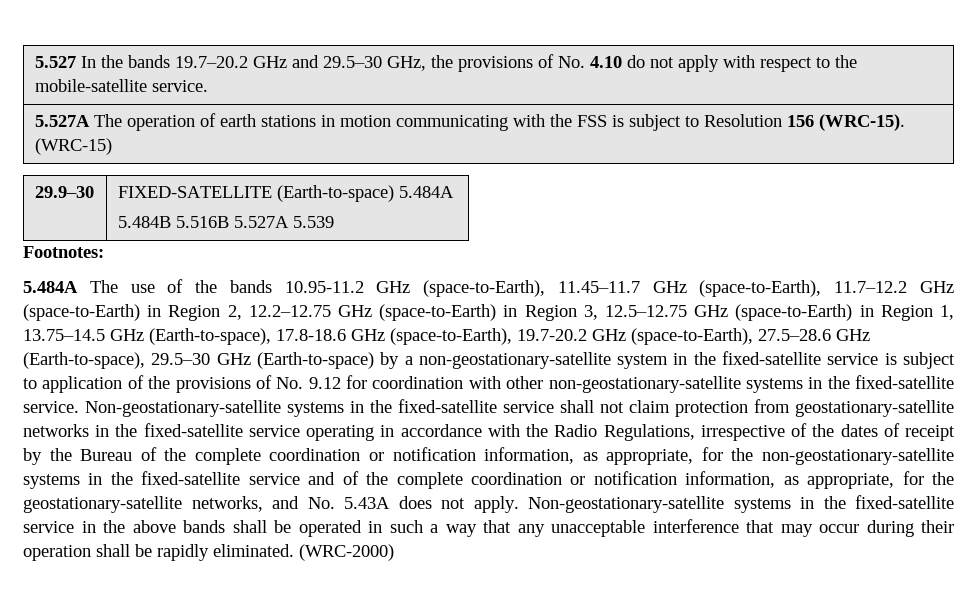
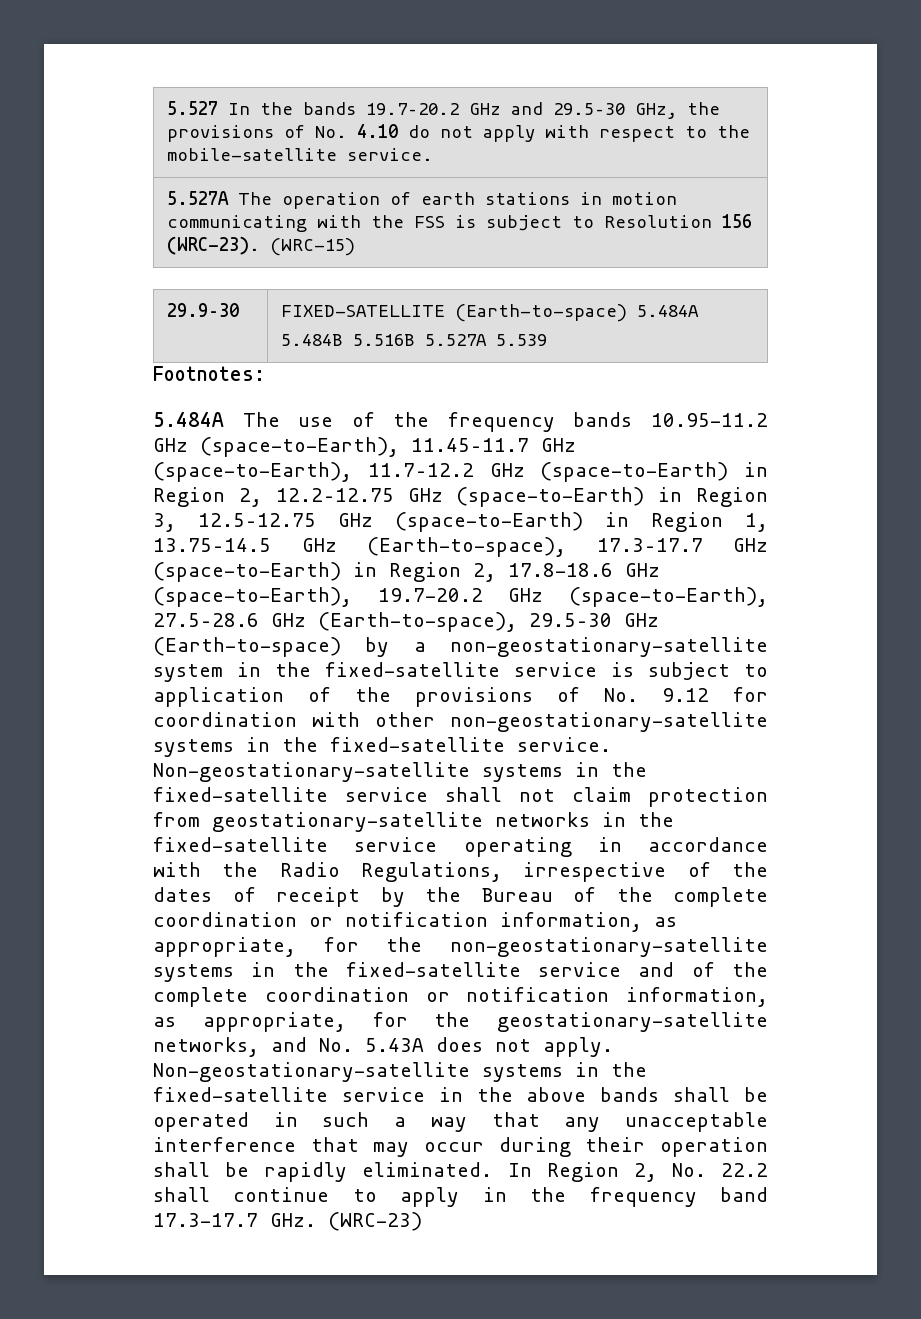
[818,114,905,131] (WRC-15). -> [166,236,260,255] (WRC-23).
(218, 286) none -> [447,412,555,432] frequency
(271, 336) none -> [596,538,768,552] [153,562,496,582] 17.3–17.7 GHz (space-to-Earth) in Region 2,
[299,544,394,561] (WRC-2000) -> [507,1162,768,1182] [153,1187,769,1207] [153,1212,422,1231] In Region 2, No. 22.2 shall continue to apply in the frequency band 17.3-17.7 GHz. (WRC-23)

